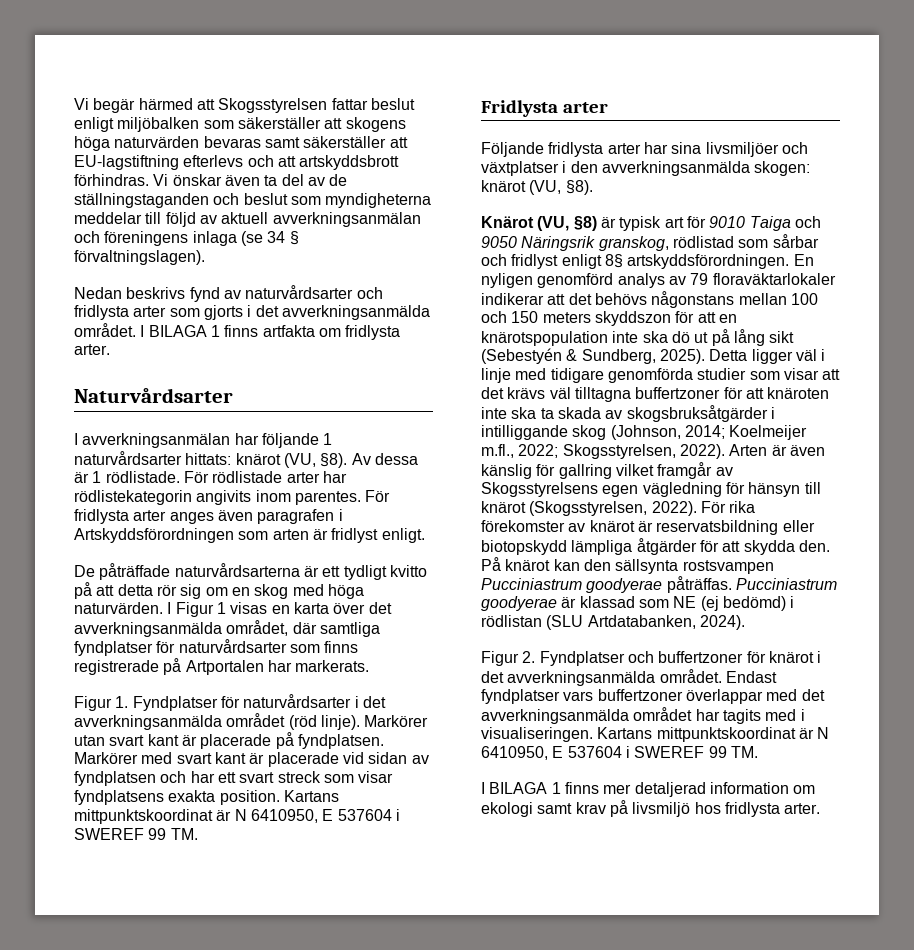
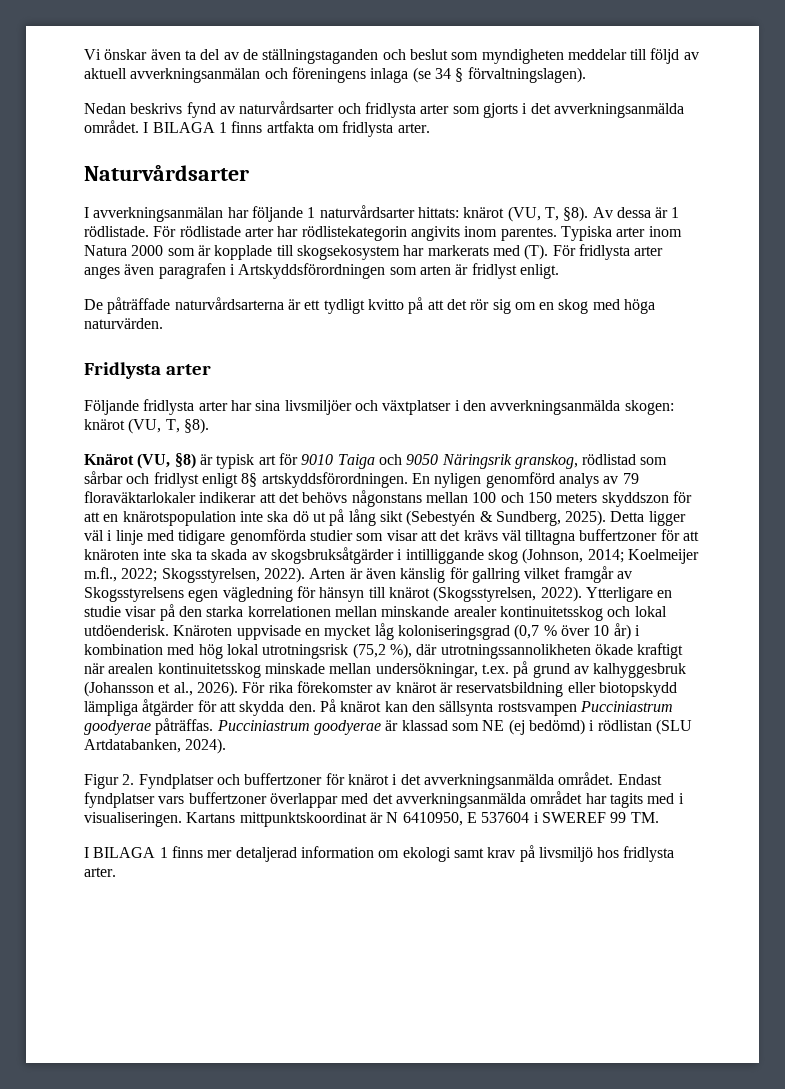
[74,98,415,113] [74,117,406,132] [74,136,408,151] [74,155,400,170] [74,174,169,186] Vi begär härmed att Skogsstyrelsen fattar beslut enligt miljöbalken som säkerställer att skogens höga naturvärden bevaras samt säkerställer att EU-lagstiftning efterlevs och att artskyddsbrott förhindras. Vi -> [84,49,101,60] Vi
[325,193,432,208] myndigheterna -> [481,49,564,64] myndigheten
(316, 460) none -> [544,207,559,221] T,
(361, 498) none -> [560,226,682,241] [84,244,549,260] Typiska arter inom Natura 2000 som är kopplade till skogsekosystem har markerats med (T).
[117,584,153,596] detta -> [446,299,467,310] det
[167,602,392,617] [74,620,380,637] [74,639,359,656] [74,658,370,675] [74,694,386,711] [74,713,429,730] [74,732,384,749] [74,752,429,767] [74,771,394,786] [74,790,339,805] [74,809,400,824] [74,828,198,840] I Figur 1 visas en karta över det avverkningsanmälda området, där samtliga fyndplatser för naturvårdsarter som finns registrerade på Artportalen har markerats. // Figur 1. Fyndplatser för naturvårdsarter i det avverkningsanmälda området (röd linje). Markörer utan svart kant är placerade på fyndplatsen. Markörer med svart kant är placerade vid sidan av fyndplatsen och har ett svart streck som visar fyndplatsens exakta position. Kartans mittpunktskoordinat är N 6410950, E 537604 i SWEREF 99 TM. -> (163, 323) none
(562, 187) none -> [165,419,180,433] T,
(697, 508) none -> [585,587,673,602] [84,604,667,621] [84,623,640,640] [84,643,684,659] [84,661,687,678] [84,681,238,697] Ytterligare en studie visar på den starka korrelationen mellan minskande arealer kontinuitetsskog och lokal utdöenderisk. Knäroten uppvisade en mycket låg koloniseringsgrad (0,7 % över 10 år) i kombination med hög lokal utrotningsrisk (75,2 %), där utrotningssannolikheten ökade kraftigt när arealen kontinuitetsskog minskade mellan undersökningar, t.ex. på grund av kalhyggesbruk (Johansson et al., 2026).

